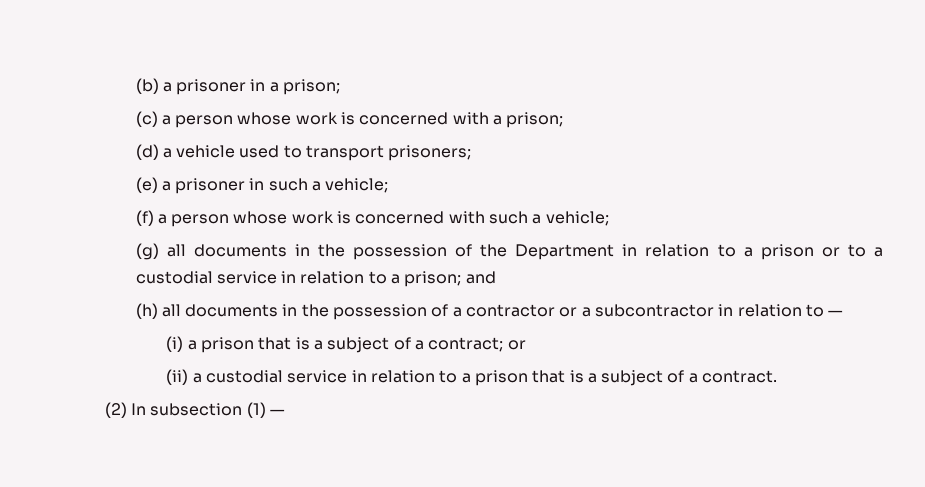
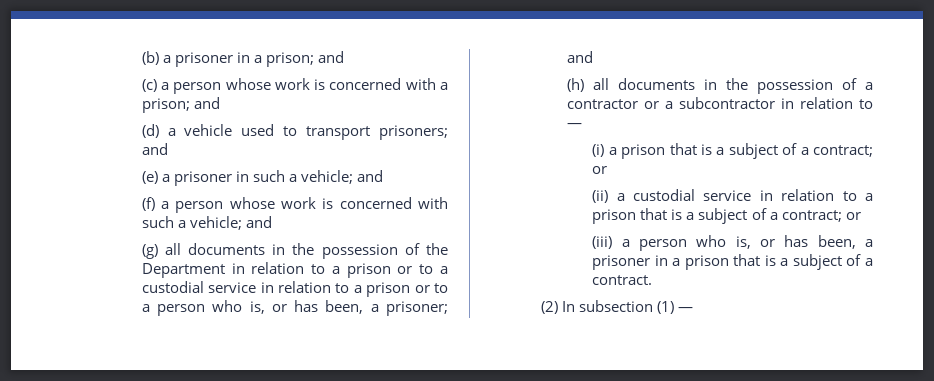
(341, 87) none -> [318,51,345,63] and
(564, 120) none -> [193,97,220,109] and
(472, 153) none -> [141,143,168,155] and
(389, 185) none -> [357,170,384,182] and
(609, 218) none -> [245,216,272,228] and
[404,271,462,287] prison; -> [366,282,449,297] [141,300,449,316] prison or to a person who is, or has been, a prisoner;
(698, 378) none -> [781,210,861,222] [592,235,873,251] [592,254,873,270] contract; or // (iii) a person who is, or has been, a prisoner in a prison that is a subject of a

